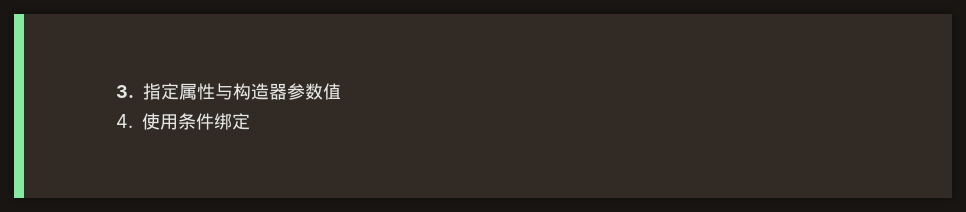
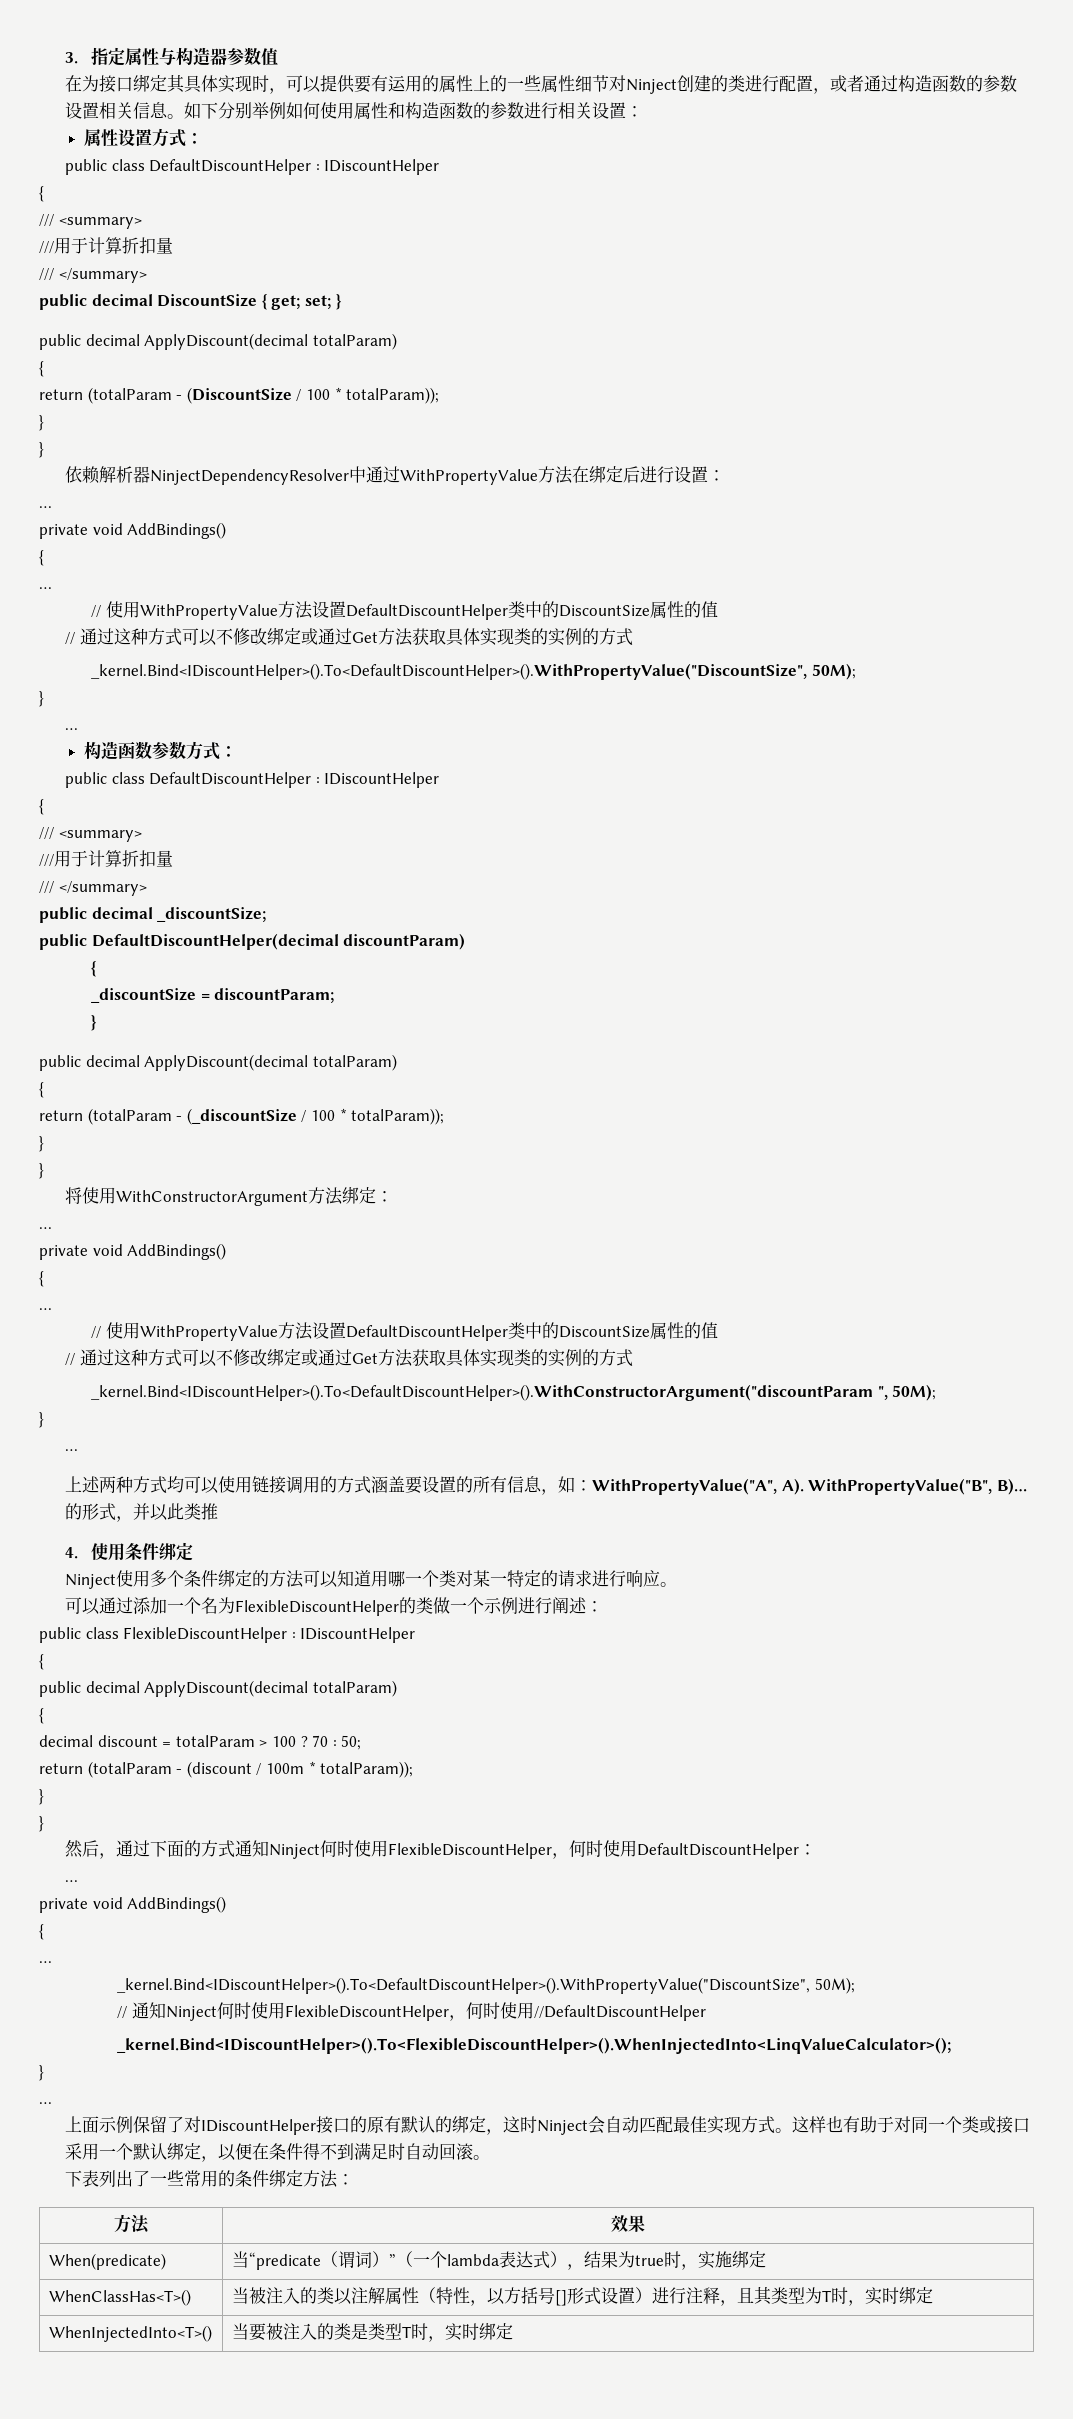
[115,113,214,130] 4.使用条件 -> [65,74,1018,94] [65,102,644,119] [83,128,203,147] [65,159,440,175] [39,186,44,202] [39,214,142,229] [39,237,173,254] [39,268,147,283] [39,294,342,310] [39,333,397,350] [39,361,44,377] [39,387,440,404] [39,415,44,431] [39,442,44,458] [65,465,726,485] [39,506,52,508] [39,522,227,539] [39,550,44,566] [39,587,52,589] [91,601,718,620] [65,627,633,646] [91,663,856,680] [39,691,44,707] [65,728,79,730] [83,741,237,760] [65,772,440,788] [39,799,44,815] [39,827,142,842] [39,850,173,867] [39,881,147,896] [39,907,267,923] [39,933,466,950] [91,961,97,977] [91,988,335,1003] [91,1015,98,1031] [39,1054,397,1071] [39,1082,44,1098] [39,1108,445,1125] [39,1136,44,1152] [39,1163,44,1179] [65,1186,394,1206] [39,1227,52,1229] [39,1243,227,1260] [39,1271,44,1287] [39,1308,52,1310] [91,1322,718,1341] [65,1348,633,1367] [91,1384,937,1401] [39,1412,44,1428] [65,1449,79,1451] [65,1476,1027,1495] [65,1503,219,1522] [65,1542,194,1561] [65,1569,678,1589] [65,1597,604,1616] [39,1627,416,1643] [39,1654,44,1670] [39,1680,397,1697] [39,1708,44,1724] [39,1735,362,1750] [39,1761,414,1778] [39,1789,44,1805] [39,1816,44,1832] [65,1840,817,1859] [65,1880,79,1882] [39,1896,227,1913] [39,1924,44,1940] [39,1961,52,1963] [117,1977,855,1994] [117,2002,706,2021] [117,2037,952,2054] [39,2065,44,2081] [39,2102,52,2104] [65,2115,1031,2135] [65,2142,491,2162] [65,2169,355,2188] [114,2214,150,2234] [611,2215,645,2232] [48,2253,166,2270] [231,2250,766,2270] [48,2289,191,2306] [231,2286,933,2306] [48,2325,212,2342] [231,2323,479,2342] 在为接口绑定其具体实现时，可以提供要有运用的属性上的一些属性细节对Ninject创建的类进行配置，或者通过构造函数的参数设置相关信息。如下分别举例如何使用属性和构造函数的参数进行相关设置： // 属性设置方式： // public class DefaultDiscountHelper : IDiscountHelper // { // /// <summary> // ///用于计算折扣量 // /// </summary> // public decimal DiscountSize { get; set; } // public decimal ApplyDiscount(decimal totalParam) // { // return (totalParam - (DiscountSize / 100 * totalParam)); // } // } // 依赖解析器NinjectDependencyResolver中通过WithPropertyValue方法在绑定后进行设置： // … // private void AddBindings() // { // … // // 使用WithPropertyValue方法设置DefaultDiscountHelper类中的DiscountSize属性的值 // // 通过这种方式可以不修改绑定或通过Get方法获取具体实现类的实例的方式 // _kernel.Bind<IDiscountHelper>().To<DefaultDiscountHelper>().WithPropertyValue("DiscountSize", 50M); // } // … // 构造函数参数方式： // public class DefaultDiscountHelper : IDiscountHelper // { // /// <summary> // ///用于计算折扣量 // /// </summary> // public decimal _discountSize; // public DefaultDiscountHelper(decimal discountParam) // { // _discountSize = discountParam; // } // public decimal ApplyDiscount(decimal totalParam) // { // return (totalParam - (_discountSize / 100 * totalParam)); // } // } // 将使用WithConstructorArgument方法绑定： // … // private void AddBindings() // { // … // // 使用WithPropertyValue方法设置DefaultDiscountHelper类中的DiscountSize属性的值 // // 通过这种方式可以不修改绑定或通过Get方法获取具体实现类的实例的方式 // _kernel.Bind<IDiscountHelper>().To<DefaultDiscountHelper>().WithConstructorArgument("discountParam ", 50M); // } // … // 上述两种方式均可以使用链接调用的方式涵盖要设置的所有信息，如：WithPropertyValue("A", A). WithPropertyValue("B", B)…的形式，并以此类推 // 4.使用条件绑定 // Ninject使用多个条件绑定的方法可以知道用哪一个类对某一特定的请求进行响应。 // 可以通过添加一个名为FlexibleDiscountHelper的类做一个示例进行阐述： // public class FlexibleDiscountHelper : IDiscountHelper // { // public decimal ApplyDiscount(decimal totalParam) // { // decimal discount = totalParam > 100 ? 70 : 50; // return (totalParam - (discount / 100m * totalParam)); // } // } // 然后，通过下面的方式通知Ninject何时使用FlexibleDiscountHelper，何时使用DefaultDiscountHelper： // … // private void AddBindings() // { // … // _kernel.Bind<IDiscountHelper>().To<DefaultDiscountHelper>().WithPropertyValue("DiscountSize", 50M); // // 通知Ninject何时使用FlexibleDiscountHelper，何时使用//DefaultDiscountHelper // _kernel.Bind<IDiscountHelper>().To<FlexibleDiscountHelper>().WhenInjectedInto<LinqValueCalculator>(); // } // … // 上面示例保留了对IDiscountHelper接口的原有默认的绑定，这时Ninject会自动匹配最佳实现方式。这样也有助于对同一个类或接口采用一个默认绑定，以便在条件得不到满足时自动回滚。 // 下表列出了一些常用的条件绑定方法： // 方法 | 效果 // When(predicate) | 当“predicate（谓词）”（一个lambda表达式），结果为true时，实施绑定 // WhenClassHas<T>() | 当被注入的类以注解属性（特性，以方括号[]形式设置）进行注释，且其类型为T时，实时绑定 // WhenInjectedInto<T>() | 当要被注入的类是类型T时，实时

